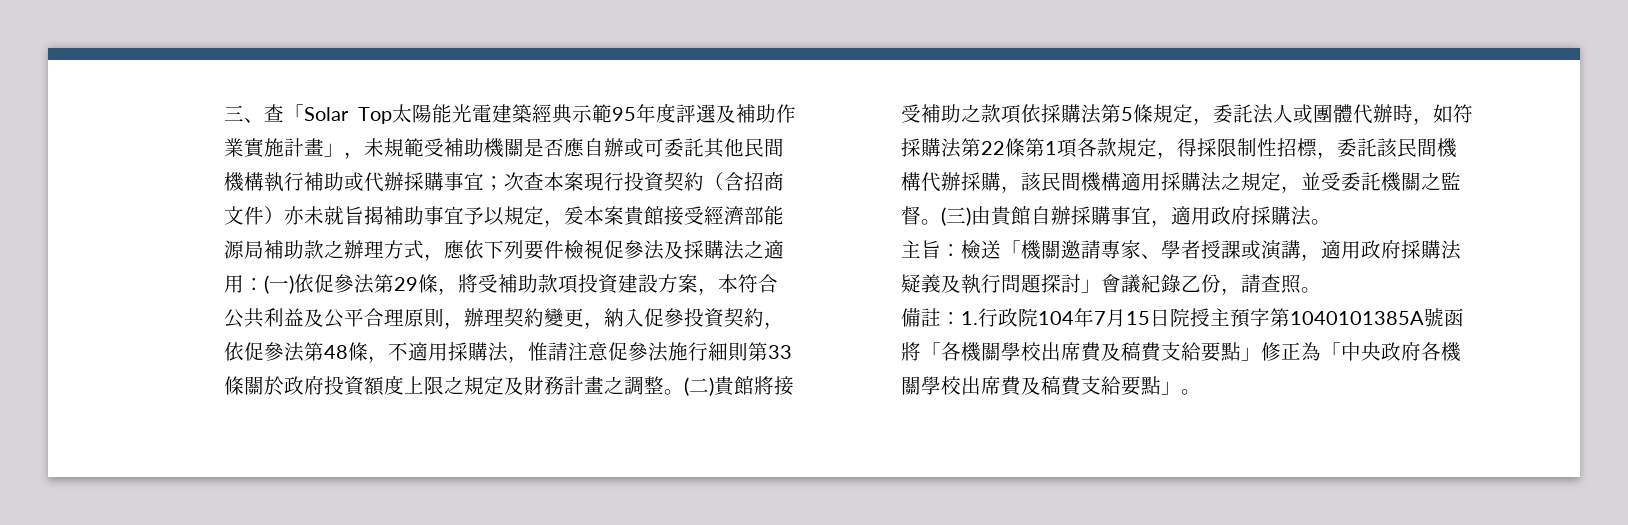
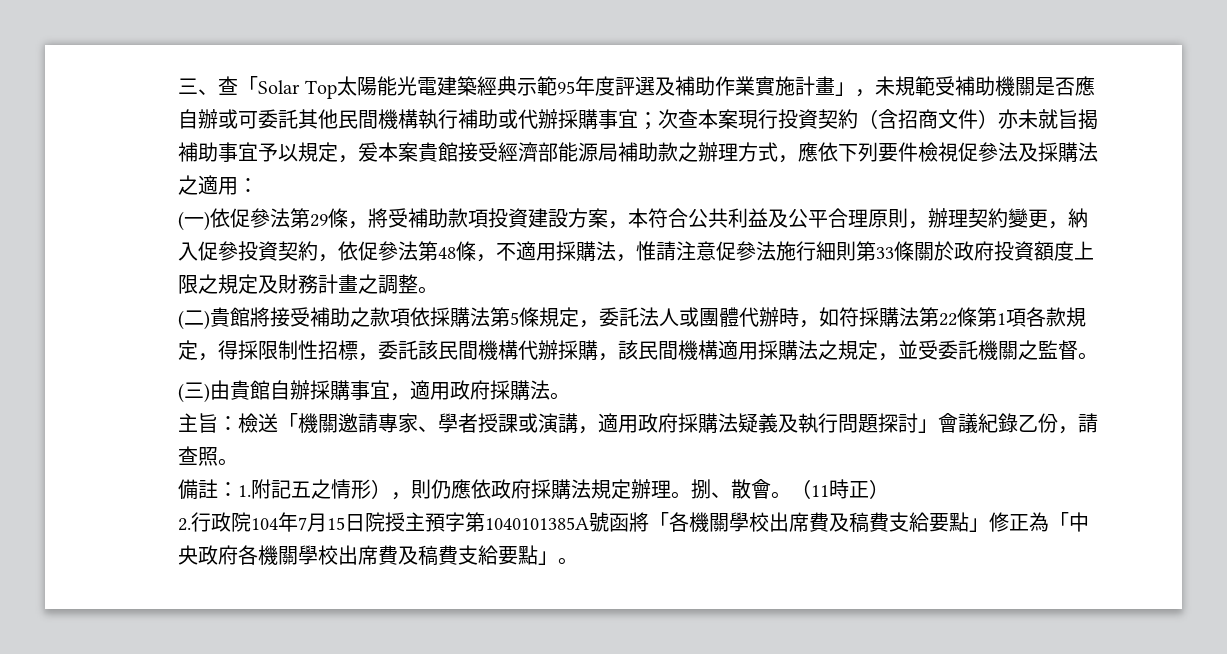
(264, 284) none -> (259, 185) //
(684, 392) none -> (439, 290) //
(941, 222) none -> (1099, 356) //
(978, 318) none -> [251,479,890,500] [178,518,192,531] 附記五之情形），則仍應依政府採購法規定辦理。捌、散會。（11時正） // 2.

